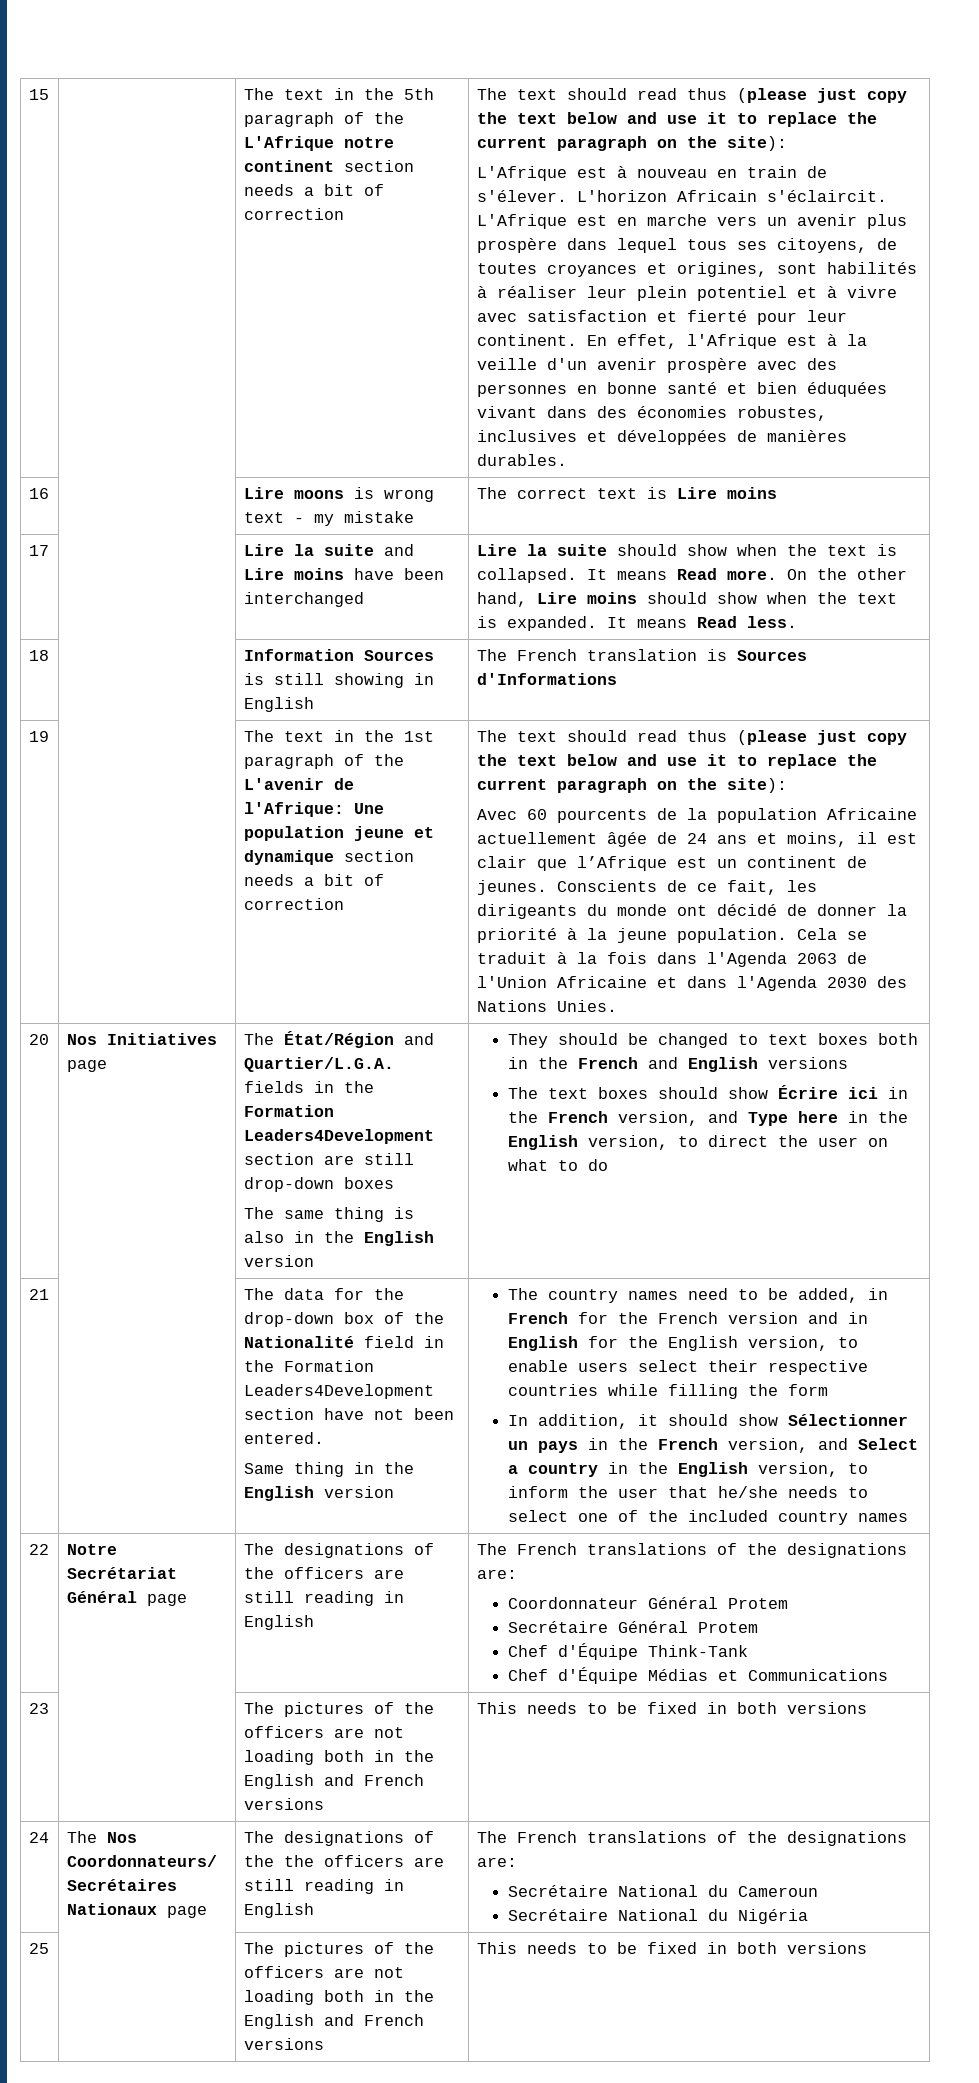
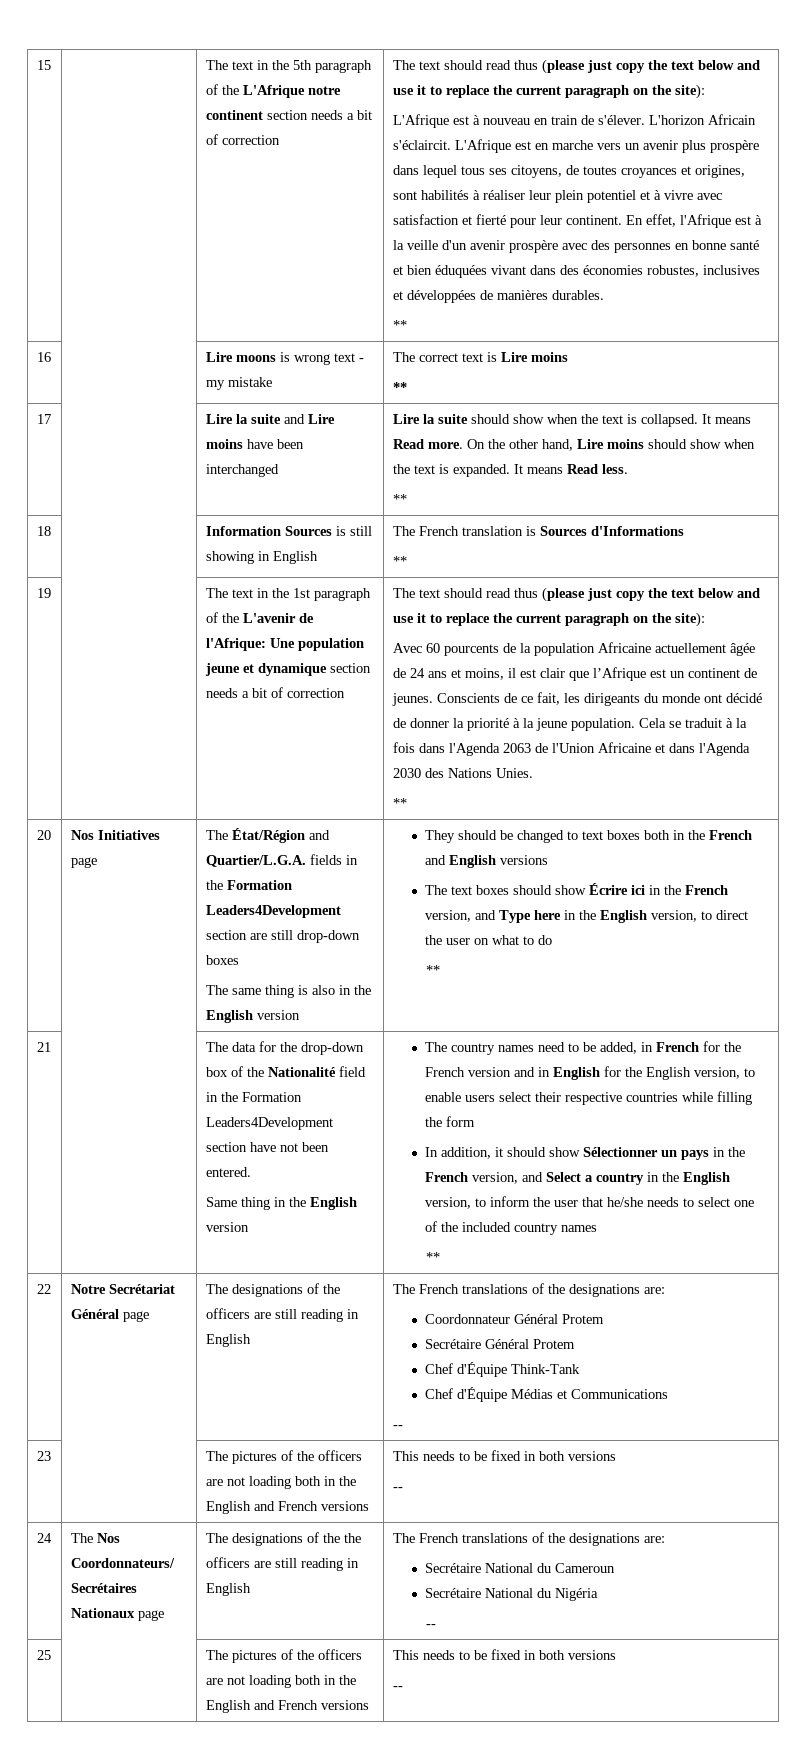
(567, 460) none -> [392,320,407,330] // **
(777, 493) none -> [392,382,407,392] // **
(797, 622) none -> [392,494,407,504] // **
(617, 679) none -> [392,556,407,566] // **
(617, 1006) none -> [392,798,407,808] // **
(609, 1165) none -> [425,965,440,975] // **
(909, 1517) none -> [425,1252,440,1262] // **
(889, 1675) none -> [392,1425,403,1429] // --
(867, 1708) none -> [392,1487,403,1491] // --
(809, 1916) none -> [425,1624,436,1628] // --
(867, 1948) none -> [392,1686,403,1690] // --

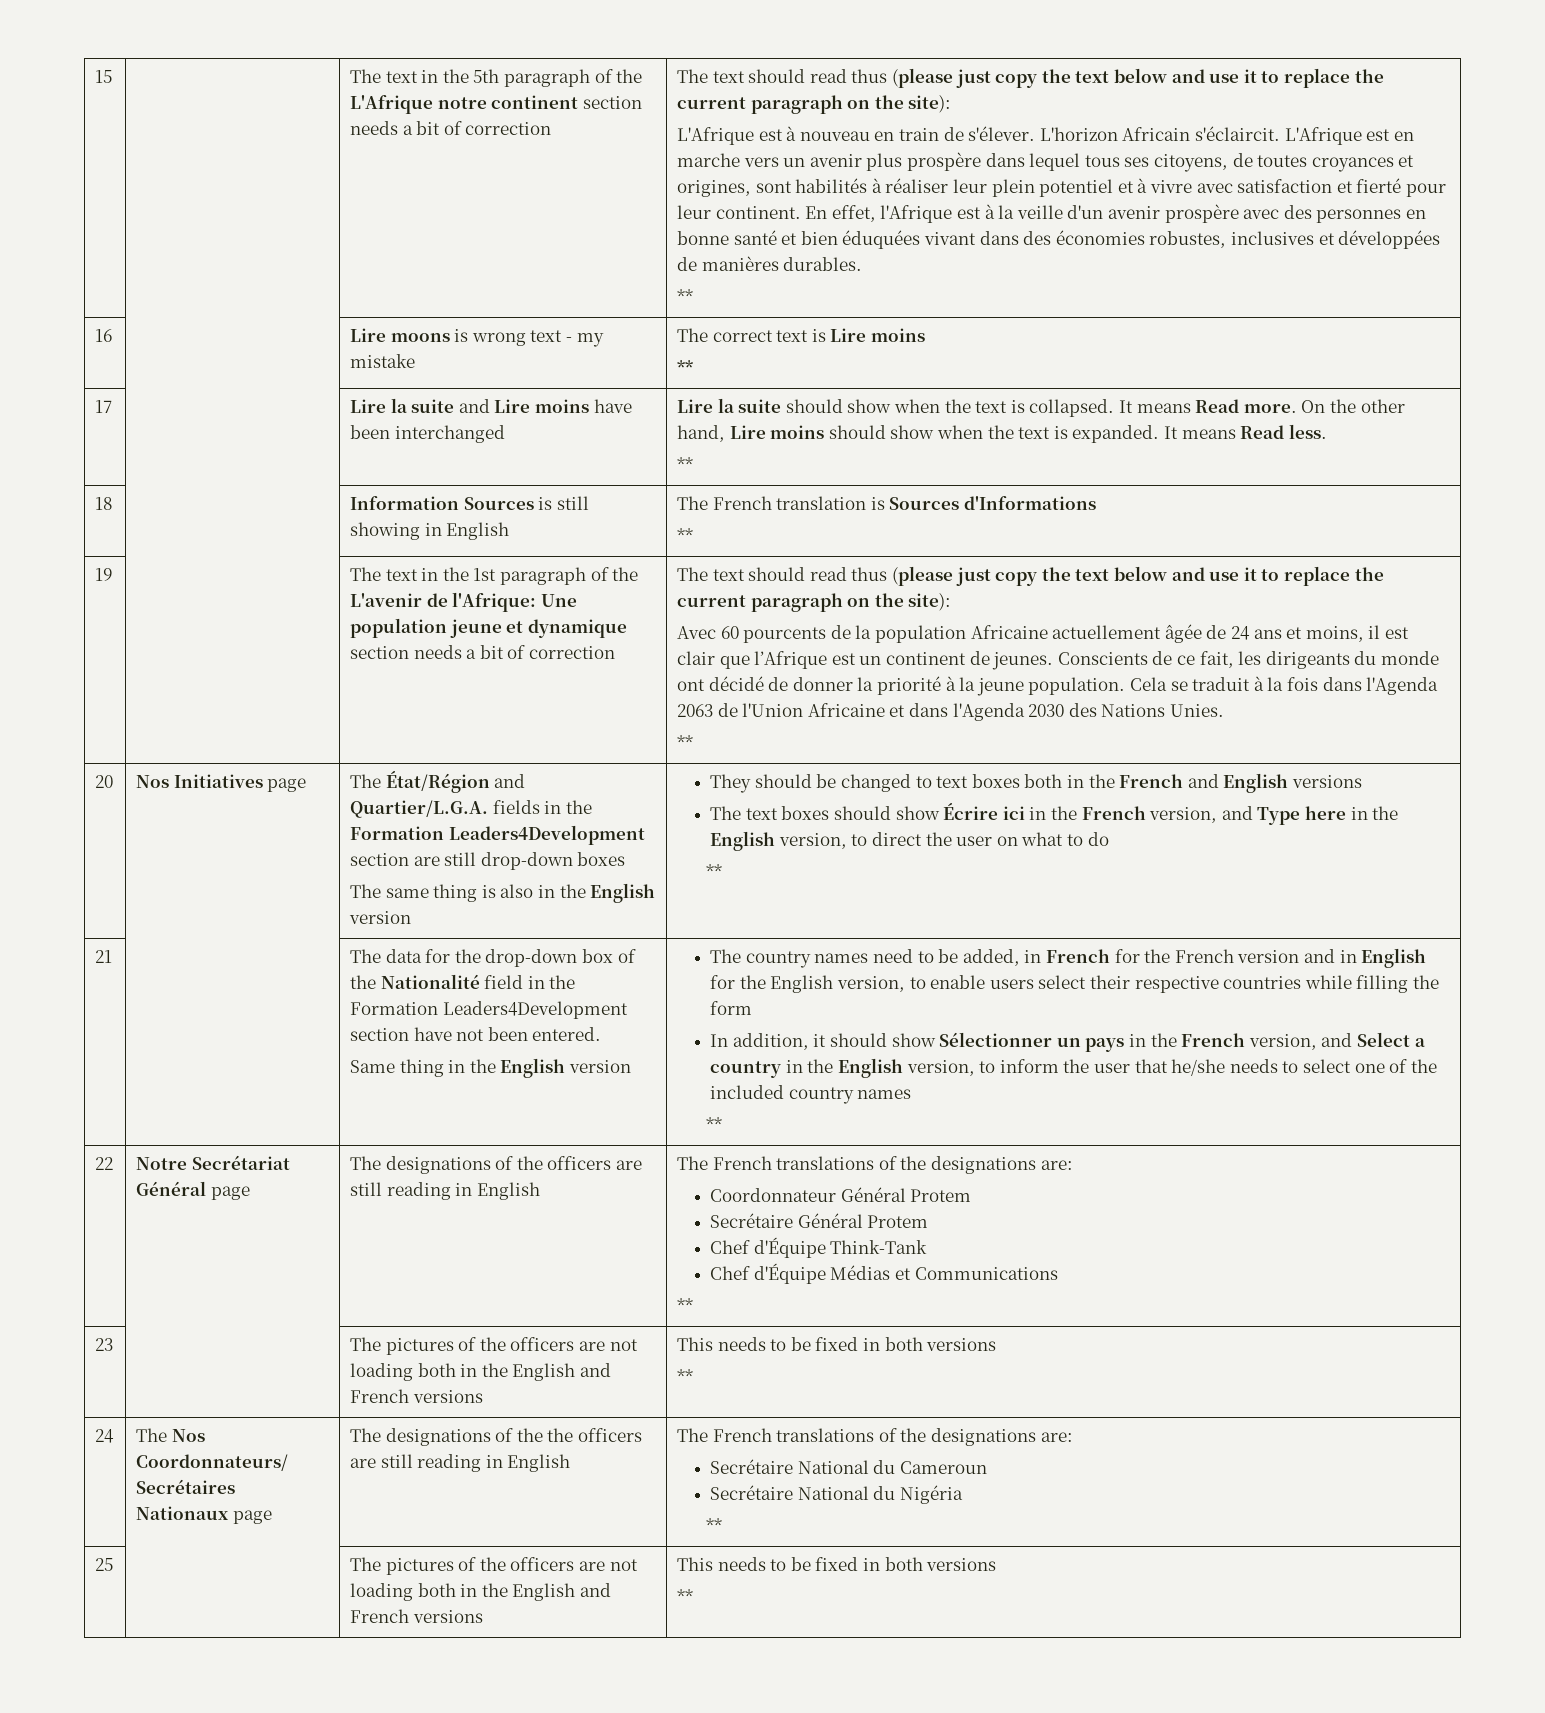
[392,1425,403,1429] -- -> [677,1298,694,1312] **
[392,1487,403,1491] -- -> [677,1369,694,1383] **
[425,1624,436,1628] -- -> [706,1518,723,1532] **
[392,1686,403,1690] -- -> [677,1589,694,1603] **

